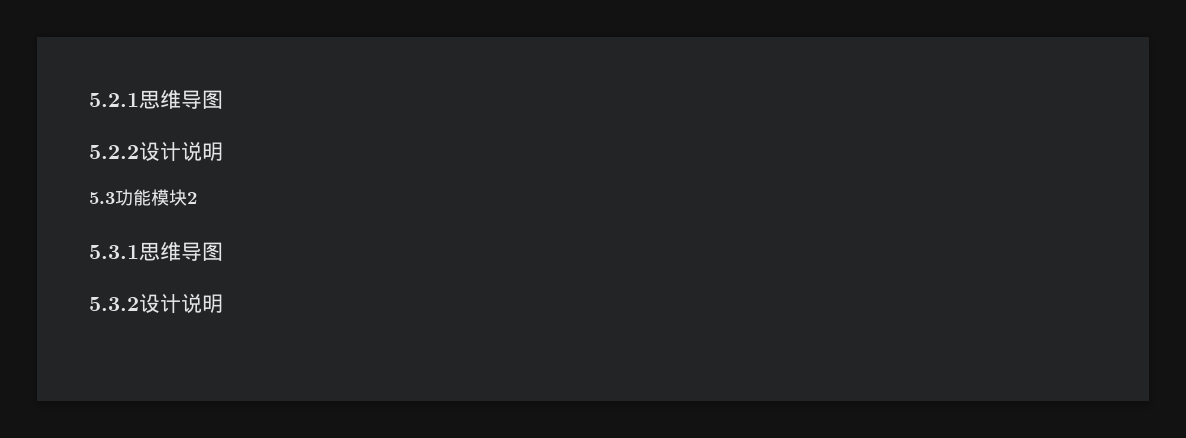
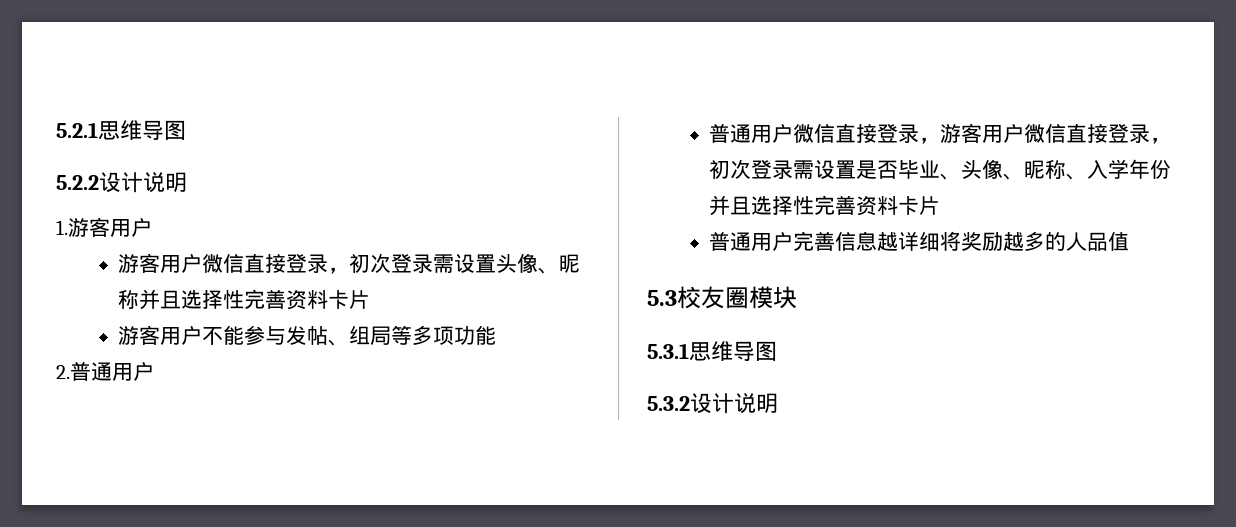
[89,189,151,206] 5.3功能 -> [56,217,152,237] [117,253,580,274] [117,289,370,310] [117,325,496,346] [56,362,154,381] [708,123,1171,144] [708,159,1171,180] [708,195,940,216] [708,231,1129,252] [647,286,749,309] 1.游客用户 // 游客用户微信直接登录，初次登录需设置头像、昵称并且选择性完善资料卡片 // 游客用户不能参与发帖、组局等多项功能 // 2.普通用户 // 普通用户微信直接登录，游客用户微信直接登录，初次登录需设置是否毕业、头像、昵称、入学年份并且选择性完善资料卡片 // 普通用户完善信息越详细将奖励越多的人品值 // 5.3校友圈
[187,192,197,204] 2 -> (797, 297) none

